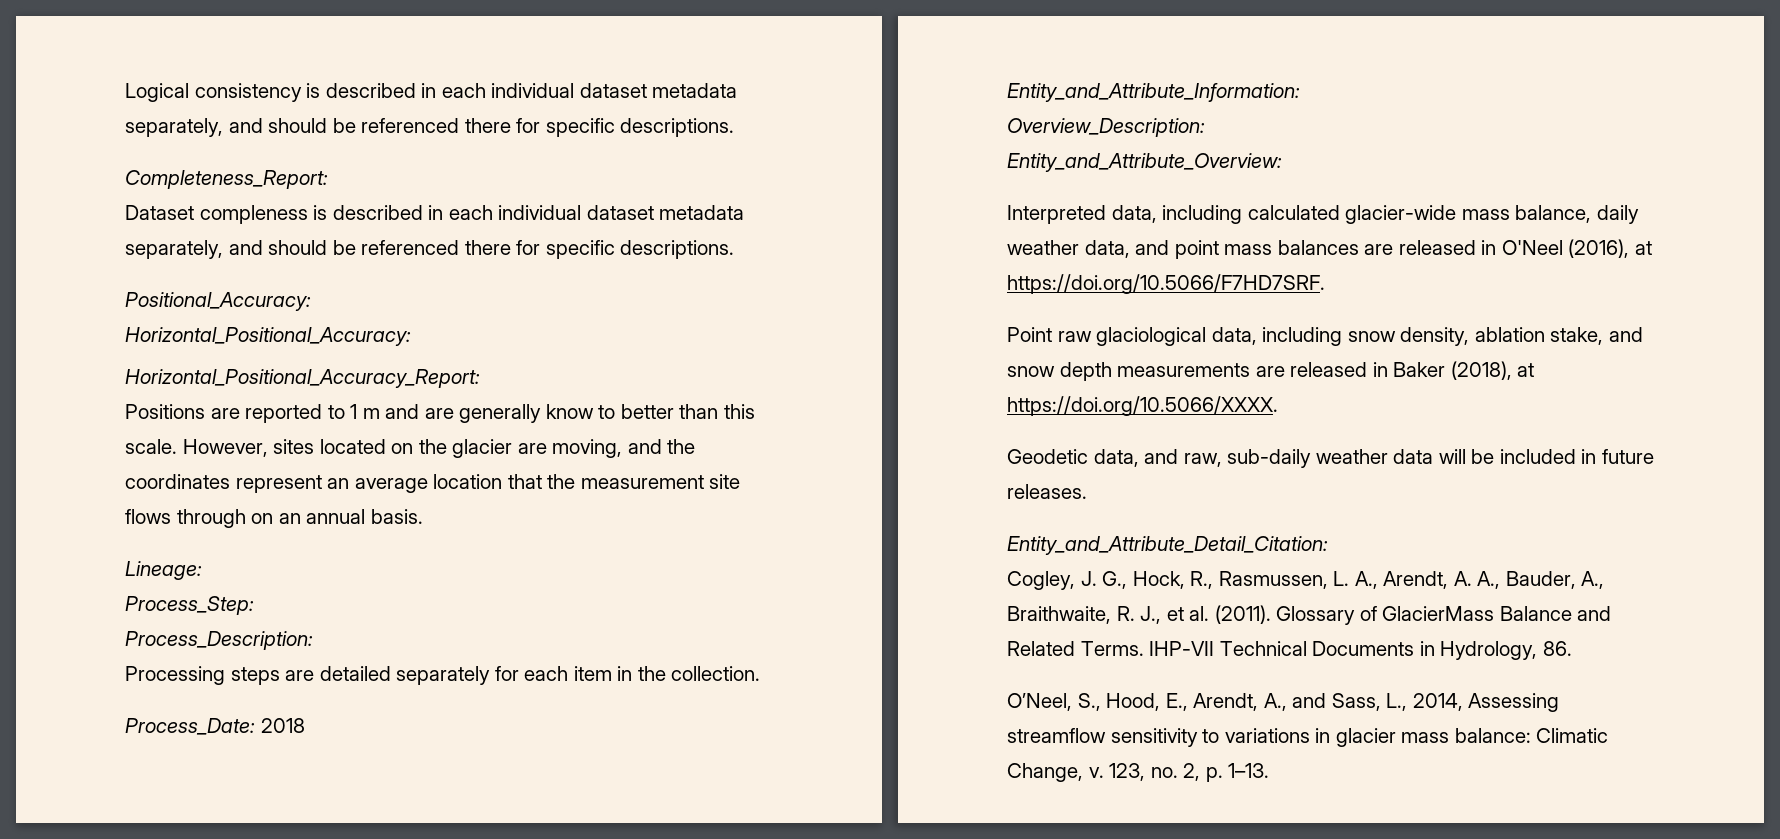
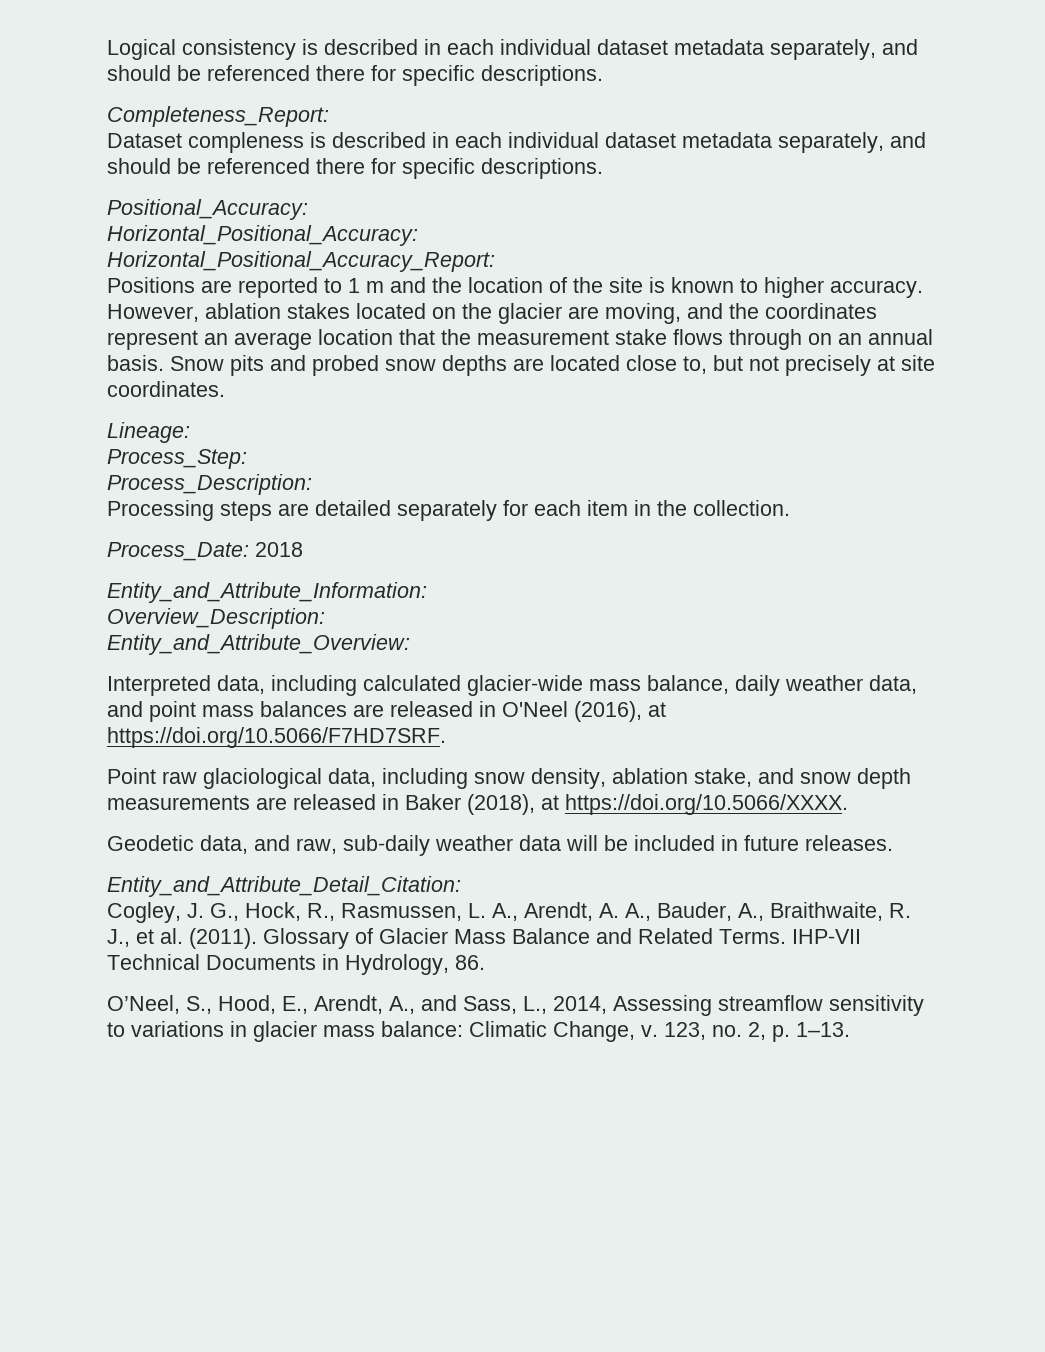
[424,404,755,423] [125,439,315,457] are generally know to better than this scale. However, sites -> [432,277,923,298] [107,303,350,322] the location of the site is known to higher accuracy. However, ablation stakes
[709,474,741,489] site -> [615,329,667,345] stake
(423, 516) none -> [170,355,935,376] [107,381,225,397] Snow pits and probed snow depths are located close to, but not precisely at site coordinates.
[1382,606,1495,621] GlacierMass -> [379,928,506,944] Glacier Mass

